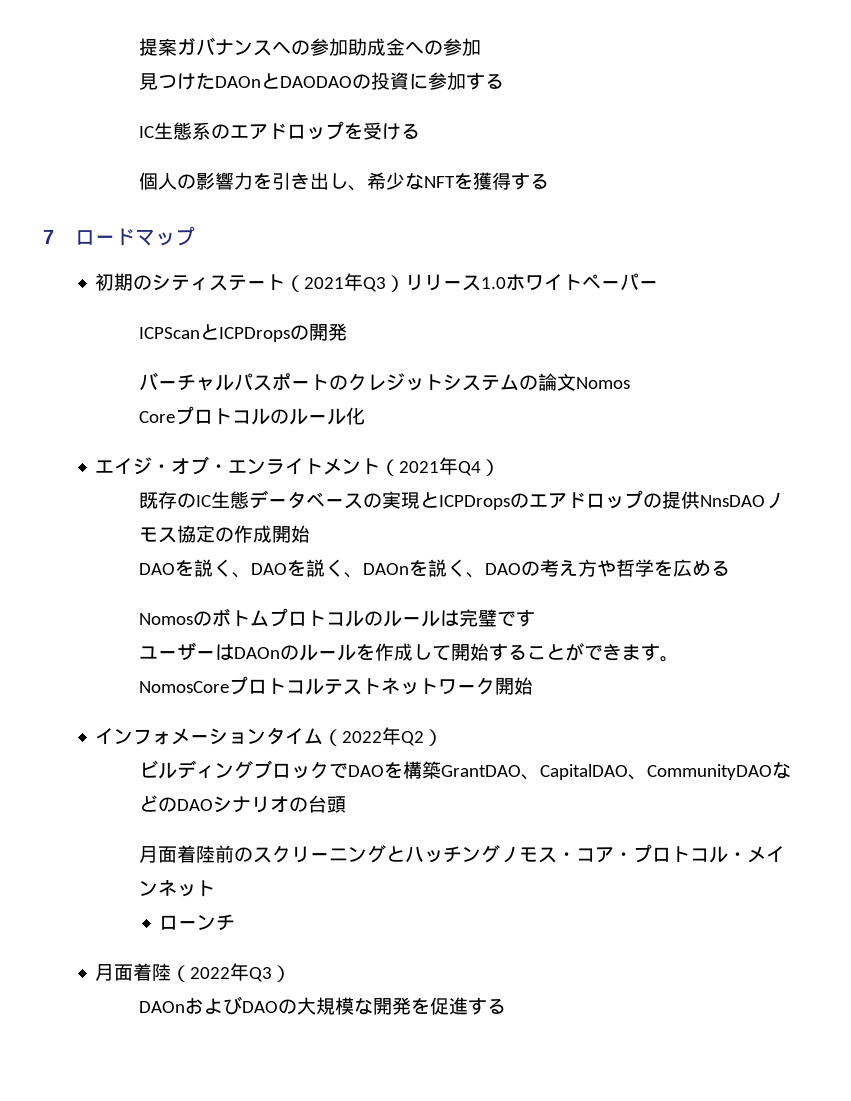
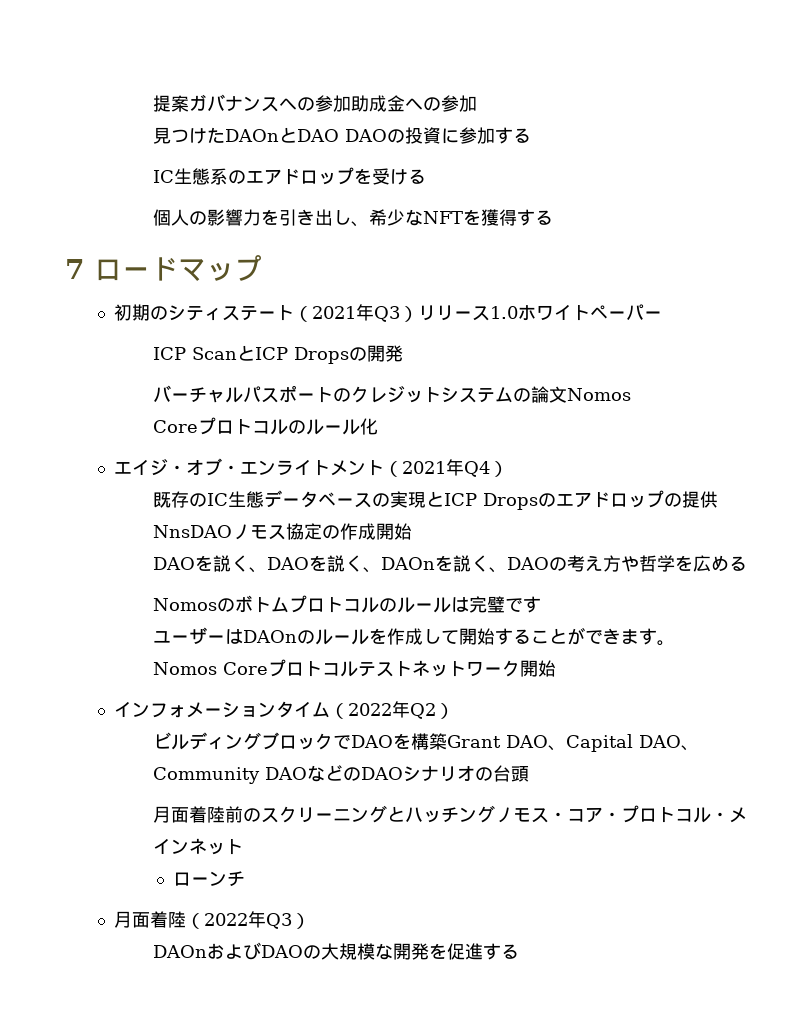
[280,76,353,88] DAODAO -> [297,129,388,142] DAO DAO
[139,324,291,342] ICPScanとICPDrops -> [153,345,350,364] ICP ScanとICP Drops
[439,495,511,510] ICPDrops -> [444,493,539,510] ICP Drops
[139,681,230,693] NomosCore -> [153,662,269,675] Nomos Core
[441,764,773,780] GrantDAO、CapitalDAO、CommunityDAO -> [447,734,700,752] [153,767,308,784] Grant DAO、Capital DAO、Community DAO

